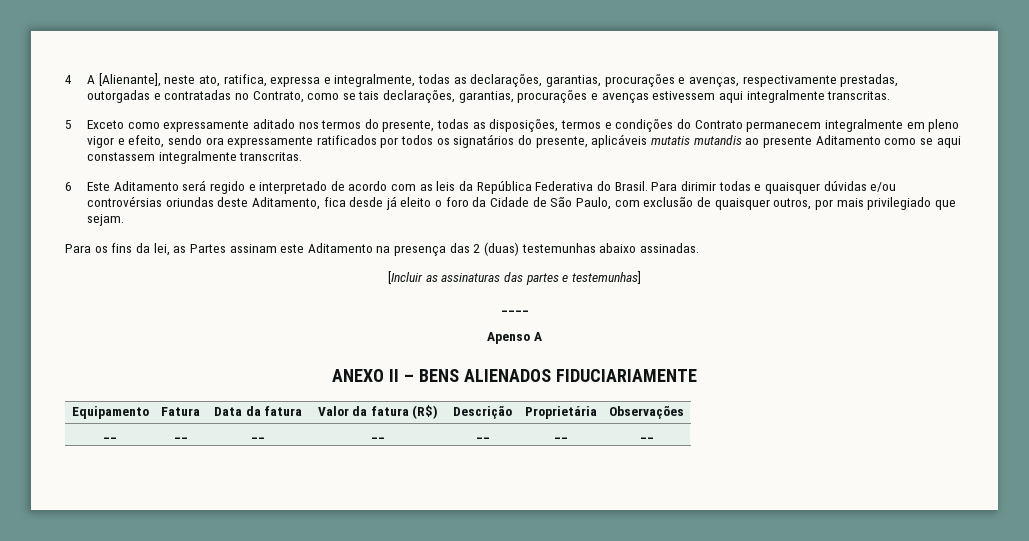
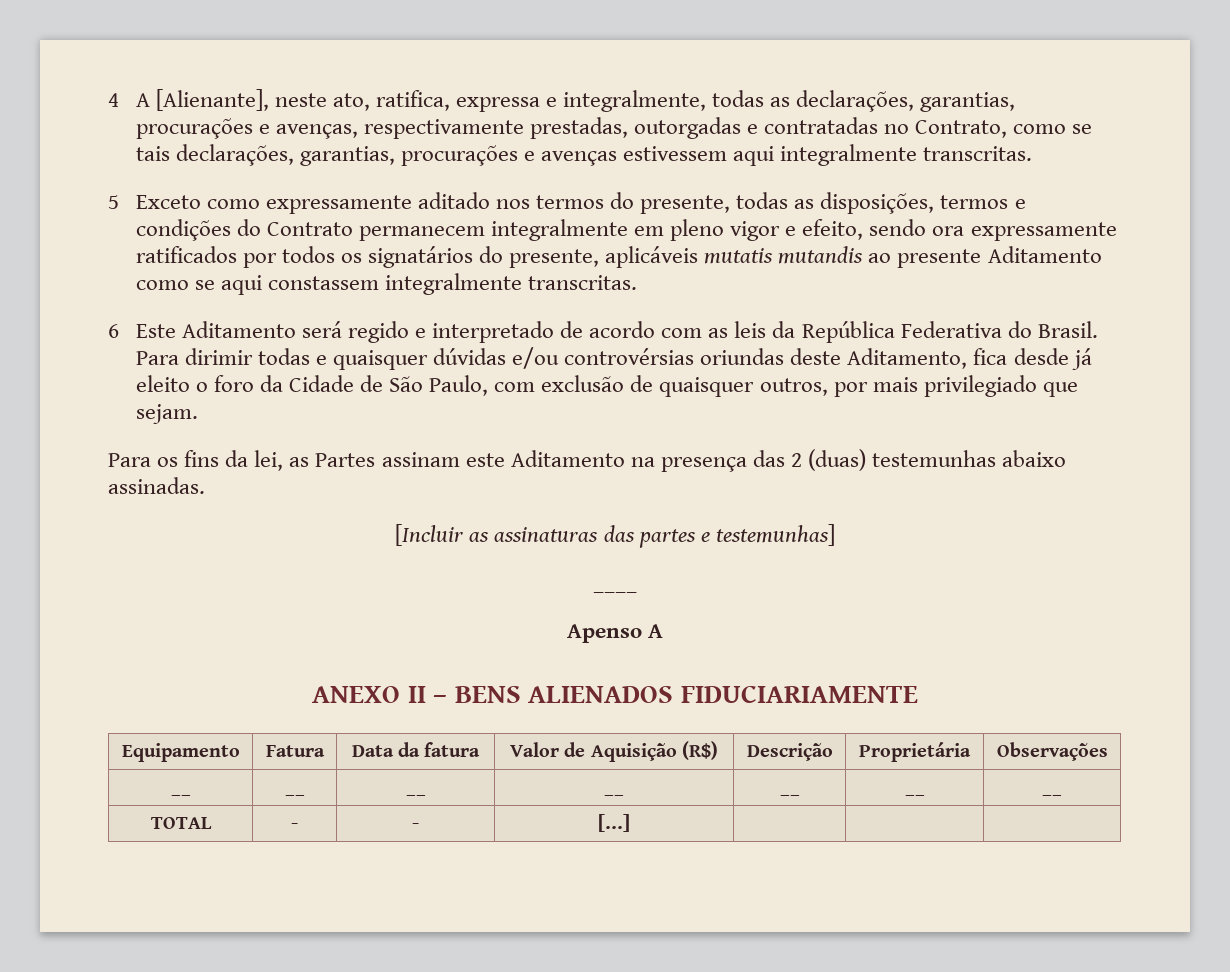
[352,406,409,416] da fatura -> [564,742,677,762] de Aquisição
(654, 438) none -> [150,817,212,829] [291,823,298,829] [412,823,419,829] [598,814,630,832] // TOTAL | - | - | [...] | | |

